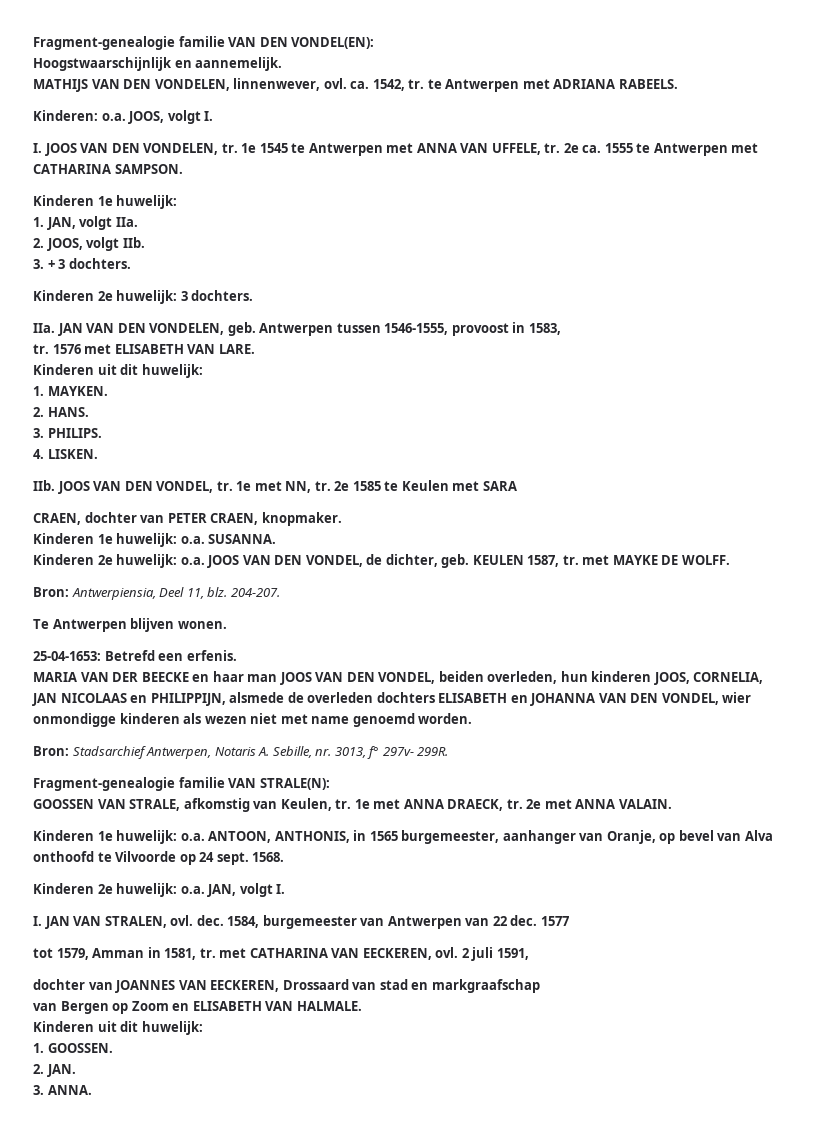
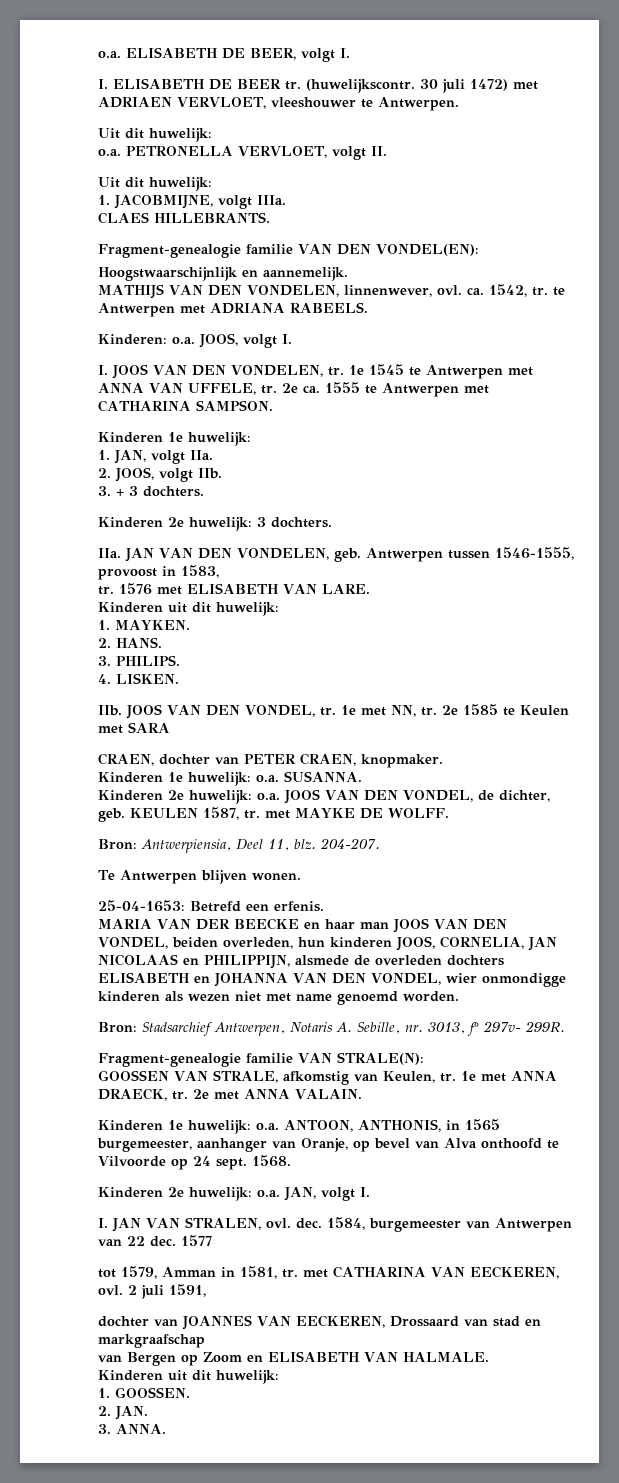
(33, 43) none -> [98,47,350,62] [98,78,538,93] [98,97,459,111] [98,128,212,142] [98,146,387,160] [98,177,212,191] [98,194,286,209] [98,212,270,224] o.a. ELISABETH DE BEER, volgt I. // I. ELISABETH DE BEER tr. (huwelijkscontr. 30 juli 1472) met ADRIAEN VERVLOET, vleeshouwer te Antwerpen. // Uit dit huwelijk: // o.a. PETRONELLA VERVLOET, volgt II. // Uit dit huwelijk: // 1. JACOBMIJNE, volgt IIIa. // CLAES HILLEBRANTS. //

